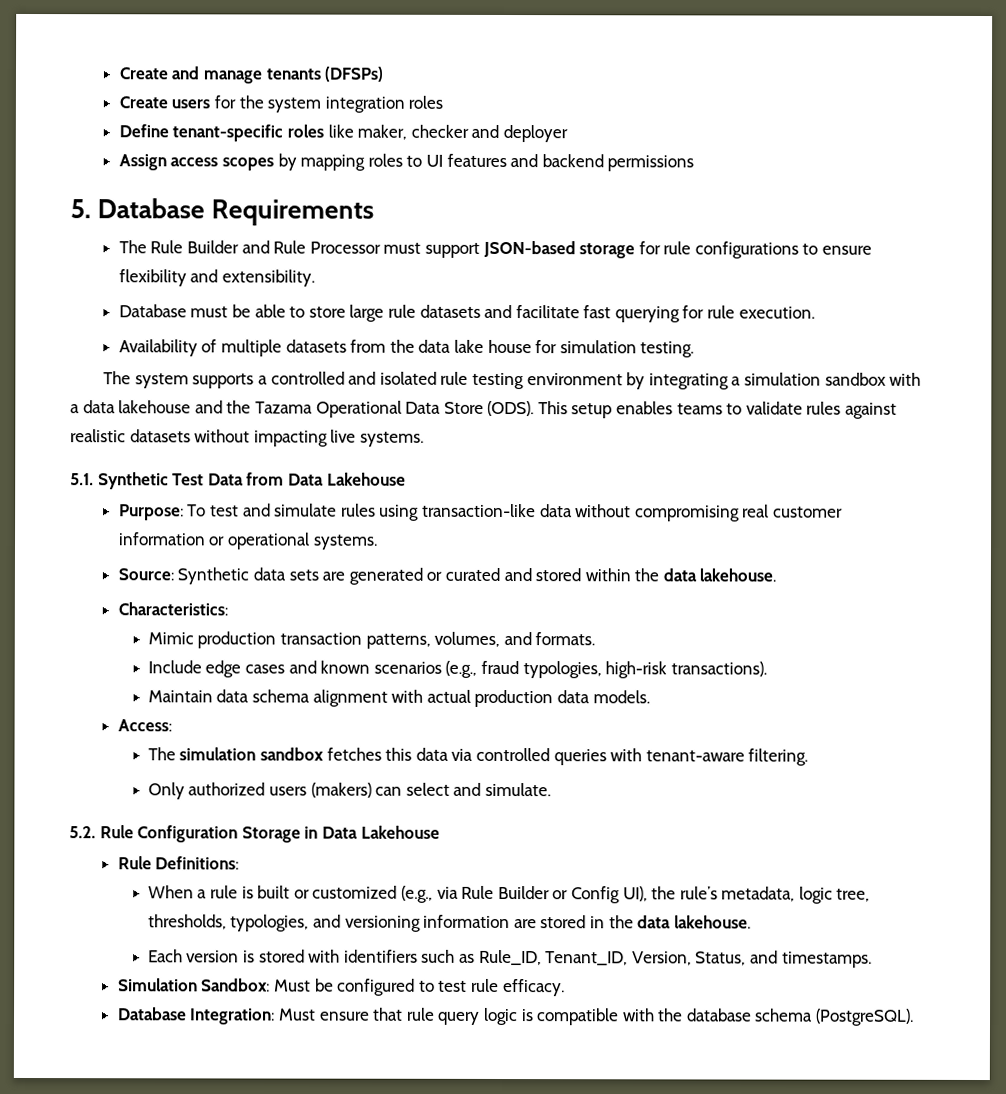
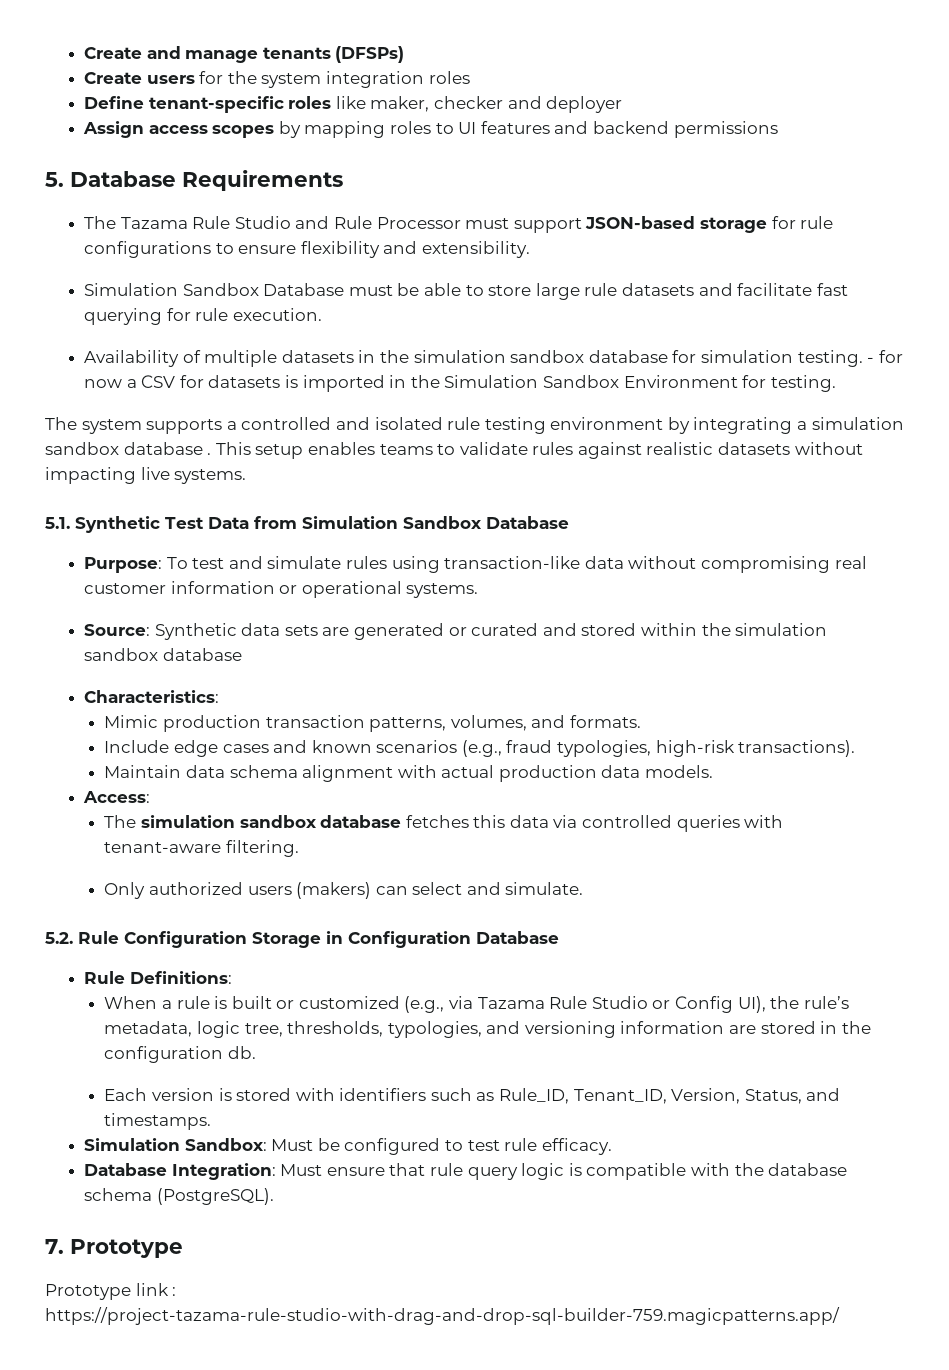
[150,240,239,254] Rule Builder -> [120,216,291,229] Tazama Rule Studio
(315, 278) none -> [84,283,259,296] Simulation Sandbox
[350,339,637,354] from the data lake house for simulation -> [358,350,903,367] [84,375,767,392] in the simulation sandbox database for simulation testing. - for now a CSV for datasets is imported in the Simulation Sandbox Environment for
[889,372,922,386] [70,400,535,418] with a data lakehouse and the Tazama Operational Data Store (ODS). -> [123,442,212,455] database .
[287,472,406,486] Data Lakehouse -> [302,516,569,529] Simulation Sandbox Database
[662,568,777,582] data lakehouse. -> [735,623,828,636] [84,648,242,661] simulation sandbox database
(325, 754) none -> [320,815,402,828] database
[321,825,440,839] Data Lakehouse -> [348,931,559,948] Configuration Database
[461,885,550,900] Rule Builder -> [477,996,648,1009] Tazama Rule Studio
[637,915,751,929] data lakehouse. -> [104,1046,256,1063] configuration db.
(915, 1017) none -> [45,1239,183,1258] [45,1283,177,1300] [45,1307,840,1325] // 7. Prototype // Prototype link : https://project-tazama-rule-studio-with-drag-and-drop-sql-builder-759.magicpatterns.app/

